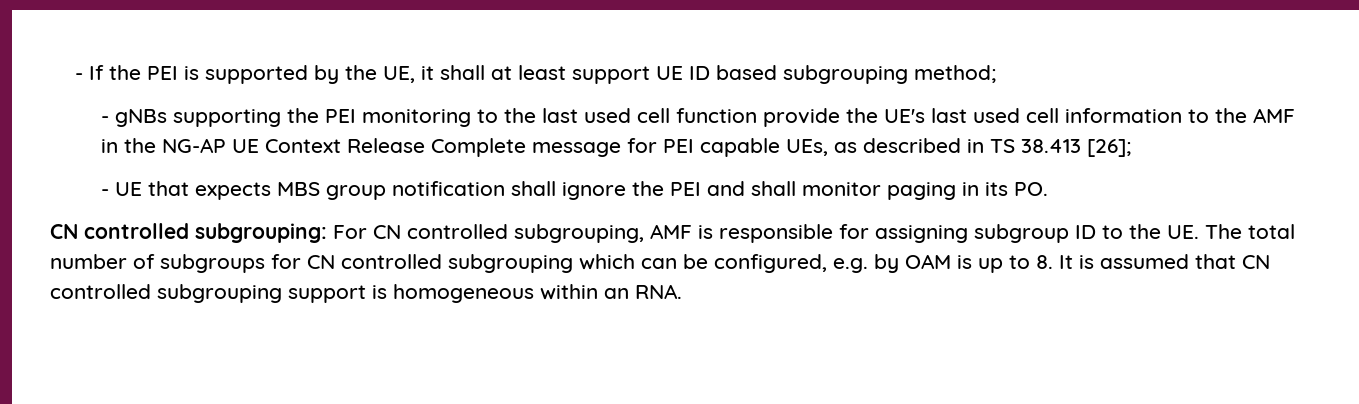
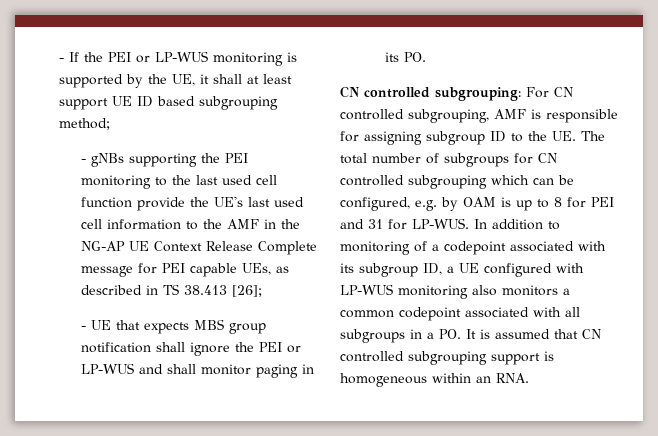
(179, 73) none -> [135,51,283,66] or LP-WUS monitoring
(701, 189) none -> [287,345,302,353] [81,363,135,374] or LP-WUS
[1036,255,1053,269] 8. -> [554,197,614,208] [340,218,560,230] [340,241,606,255] [340,263,584,277] [340,284,570,299] [340,307,580,321] [340,329,461,343] 8 for PEI and 31 for LP-WUS. In addition to monitoring of a codepoint associated with its subgroup ID, a UE configured with LP-WUS monitoring also monitors a common codepoint associated with all subgroups in a PO.

